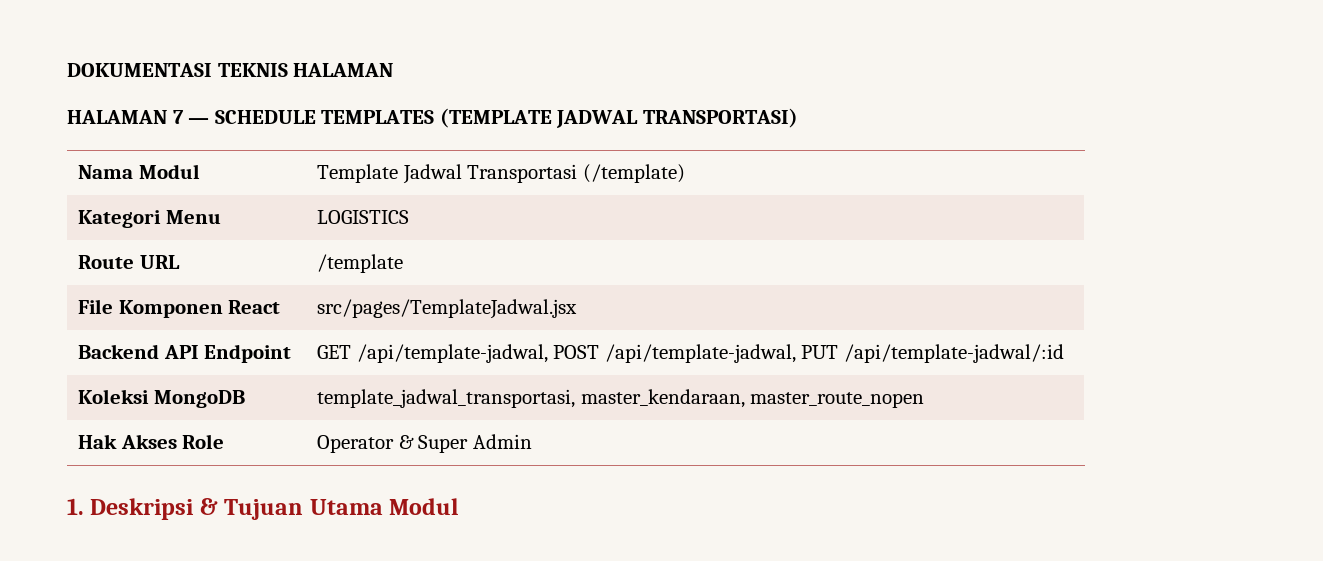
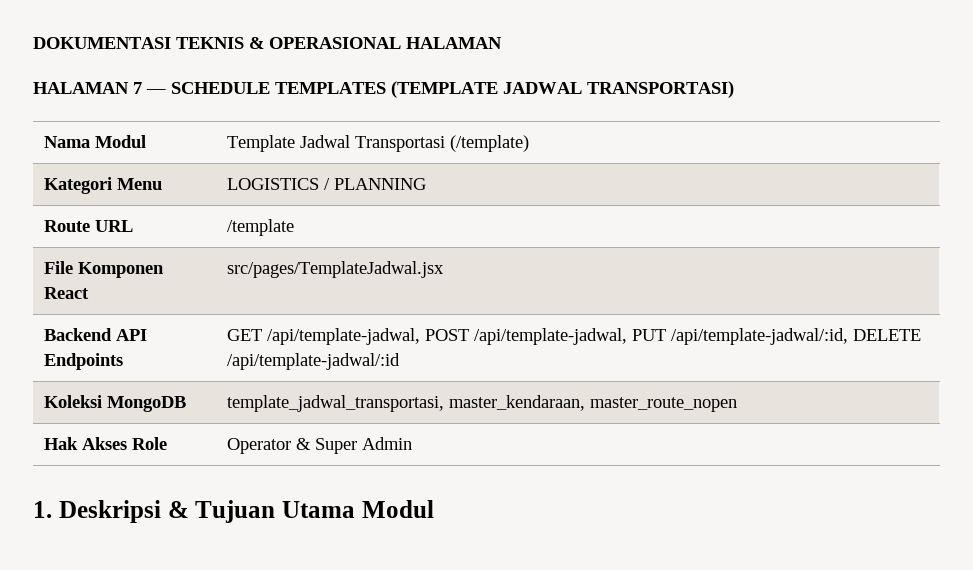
(288, 70) none -> [249,37,401,49] & OPERASIONAL
(410, 217) none -> [323,178,426,190] / PLANNING
[204,344,292,363] Endpoint -> [43,353,123,370] Endpoints
(839, 352) none -> [670,328,921,345] /api/template-jadwal/:id, DELETE

